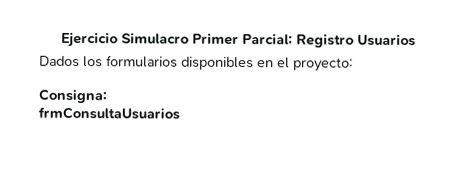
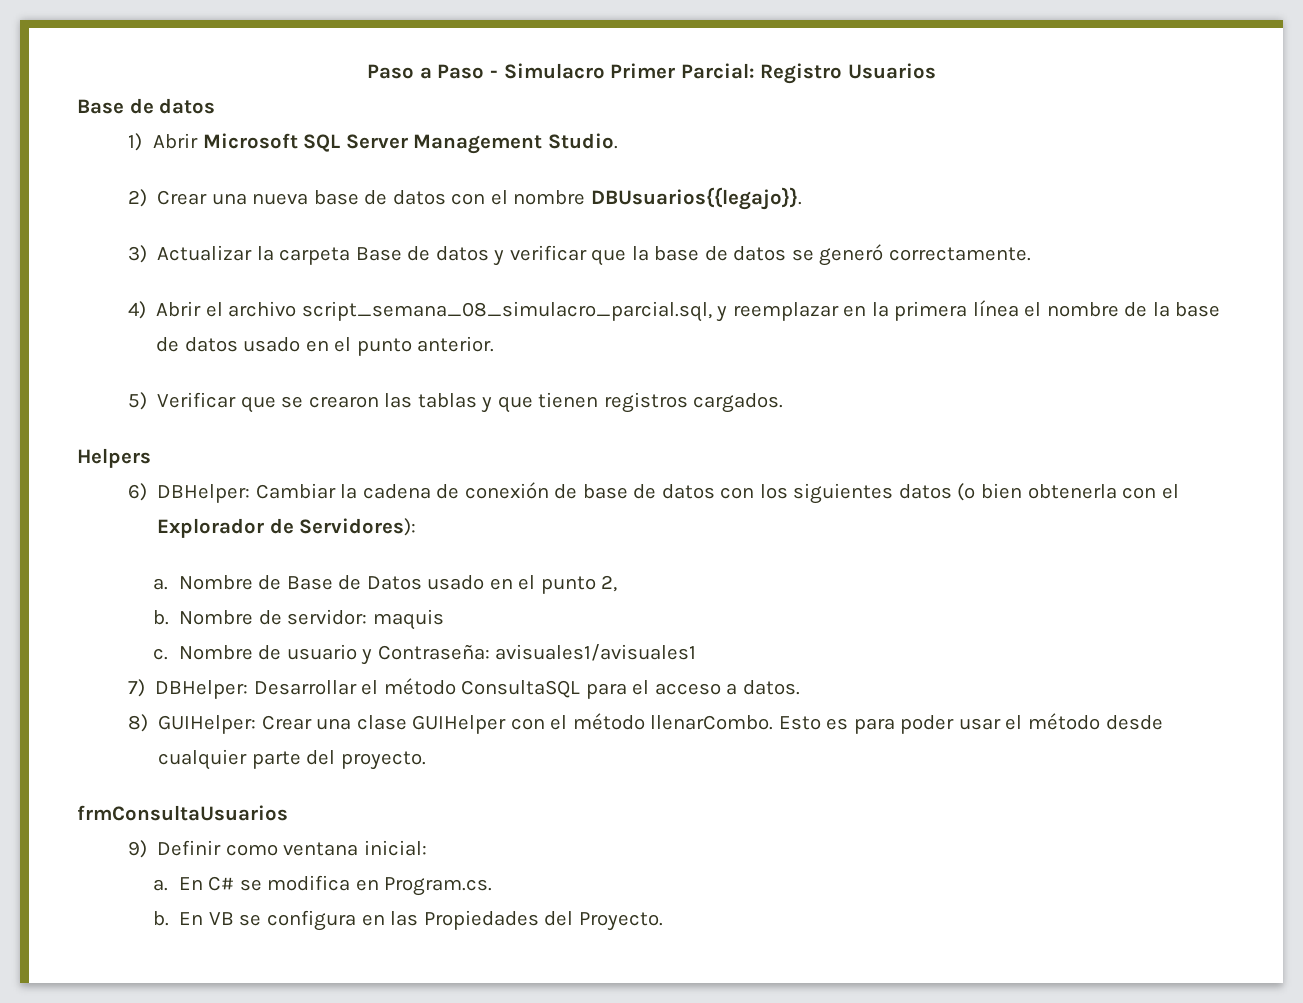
[60,31,118,48] Ejercicio -> [367,64,498,79] Paso a Paso -
[39,55,353,72] [38,88,108,104] [38,106,180,120] Dados los formularios disponibles en el proyecto: // Consigna: // frmConsultaUsuarios -> [77,98,216,114] [127,133,618,154] [127,187,802,210] [127,244,1032,266] [127,300,1221,322] [155,336,495,356] [127,392,784,413] [77,448,151,468] [127,482,1179,504] [156,518,417,538] [153,575,618,594] [153,609,444,630] [153,644,697,665] [127,678,800,699] [127,713,1163,734] [157,749,426,770] [77,805,288,821] [127,840,427,858] [153,875,493,896] [153,910,663,931] Base de datos // 1) Abrir Microsoft SQL Server Management Studio. // 2) Crear una nueva base de datos con el nombre DBUsuarios{{legajo}}. // 3) Actualizar la carpeta Base de datos y verificar que la base de datos se generó correctamente. // 4) Abrir el archivo script_semana_08_simulacro_parcial.sql, y reemplazar en la primera línea el nombre de la base de datos usado en el punto anterior. // 5) Verificar que se crearon las tablas y que tienen registros cargados. // Helpers // 6) DBHelper: Cambiar la cadena de conexión de base de datos con los siguientes datos (o bien obtenerla con el Explorador de Servidores): // a. Nombre de Base de Datos usado en el punto 2, // b. Nombre de servidor: maquis // c. Nombre de usuario y Contraseña: avisuales1/avisuales1 // 7) DBHelper: Desarrollar el método ConsultaSQL para el acceso a datos. // 8) GUIHelper: Crear una clase GUIHelper con el método llenarCombo. Esto es para poder usar el método desde cualquier parte del proyecto. // frmConsultaUsuarios // 9) Definir como ventana inicial: // a. En C# se modifica en Program.cs. // b. En VB se configura en las Propiedades del Proyecto.

